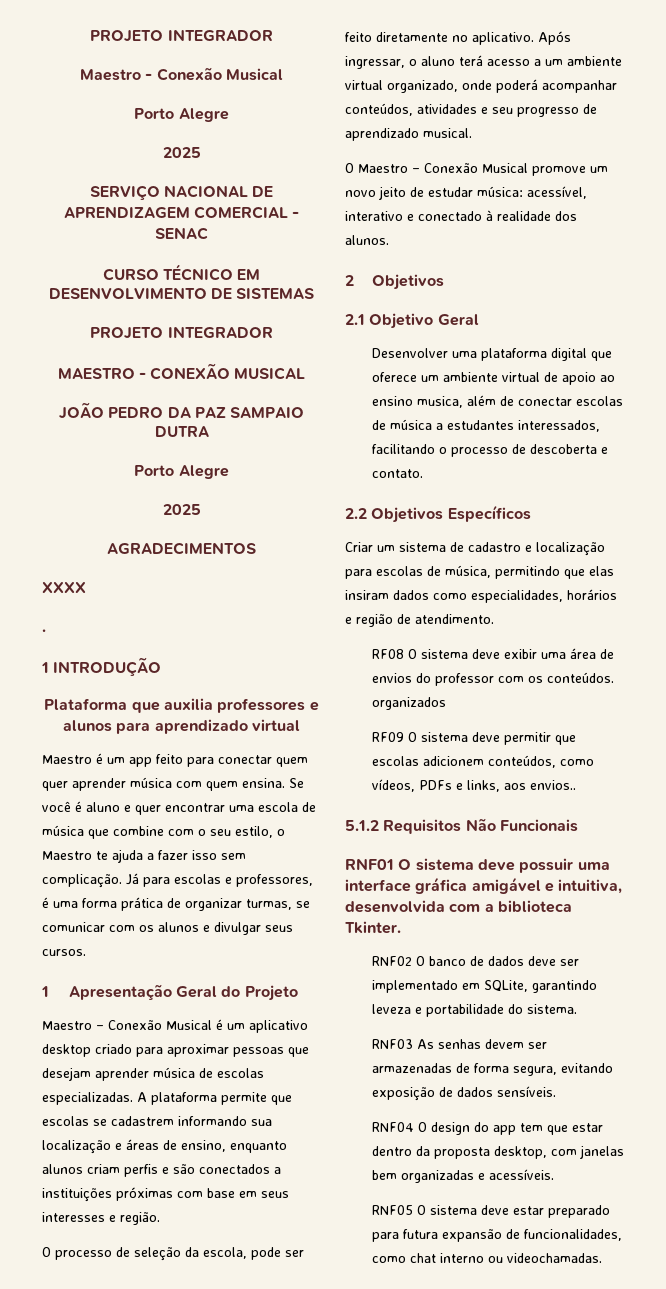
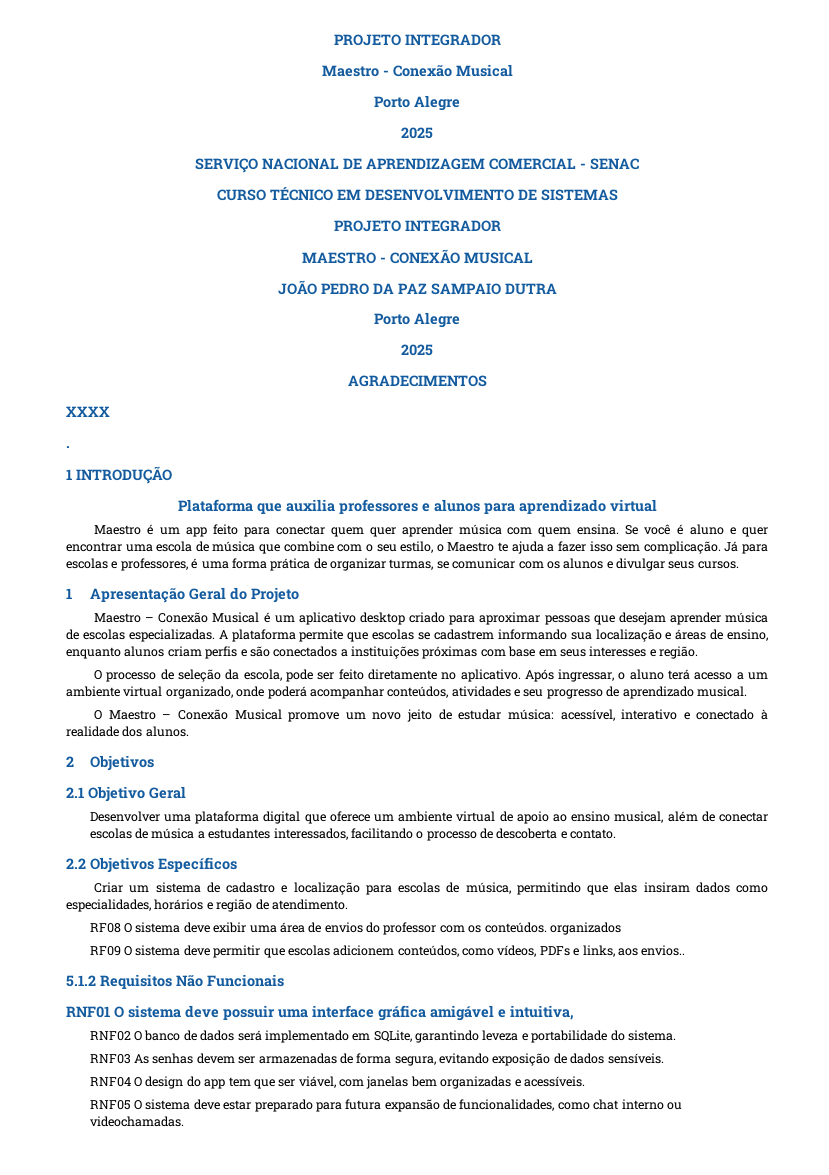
[416,396,463,408] musica, -> [614,811,664,823] musical,
[345,900,572,913] [345,921,401,934] desenvolvida com a biblioteca Tkinter. -> (574, 1012) none
[527,956,579,966] deve ser -> [237,1030,262,1041] será
[571,1123,603,1132] [371,1146,547,1159] estar dentro da proposta desktop, -> [278,1076,336,1088] ser viável,

